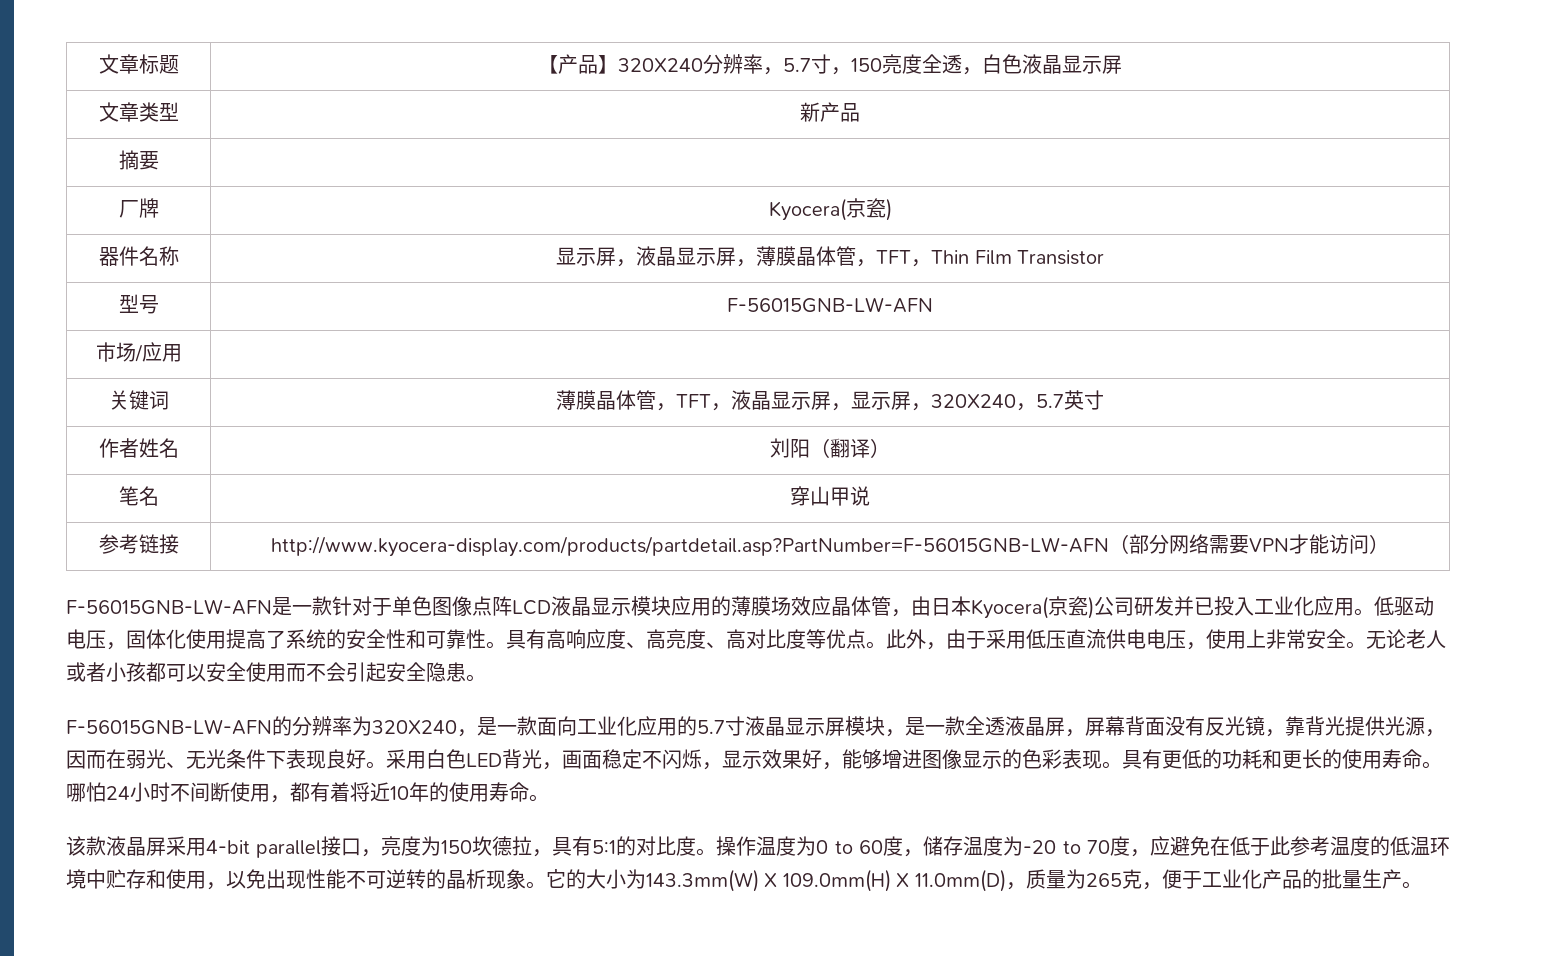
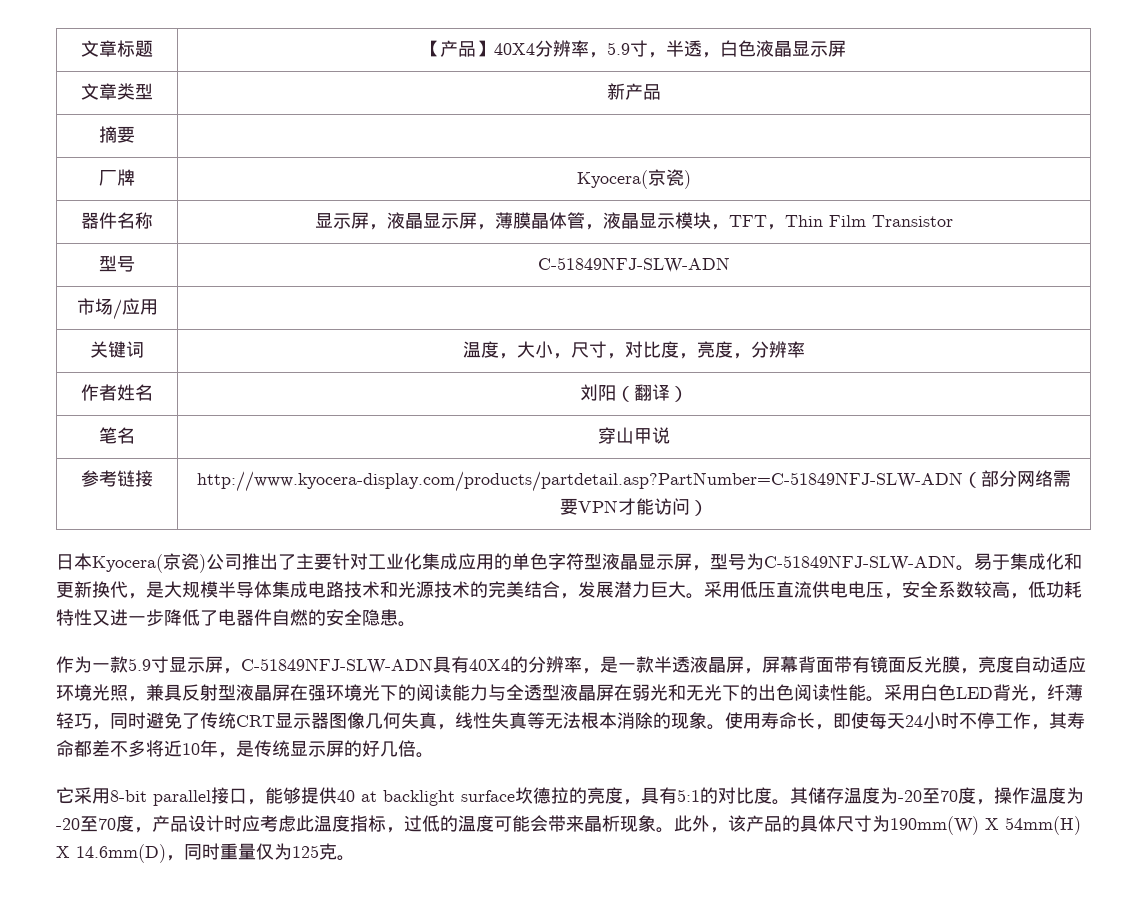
[618,54,942,75] 320X240分辨率，5.7寸，150亮度全 -> [494,40,684,58] 40X4分辨率，5.9寸，半
(877, 263) none -> [603,212,729,230] 液晶显示模块，
[727,297,933,313] F-56015GNB-LW-AFN -> [538,257,730,273] C-51849NFJ-SLW-ADN
[556,390,1104,411] 薄膜晶体管，TFT，液晶显示屏，显示屏，320X240，5.7英寸 -> [463,341,805,359] 温度，大小，尺寸，对比度，亮度，分辨率
[271,536,1109,557] http://www.kyocera-display.com/products/partdetail.asp?PartNumber=F-56015GNB-LW-AFN -> [197,471,963,492] http://www.kyocera-display.com/products/partdetail.asp?PartNumber=C-51849NFJ-SLW-ADN
[66,596,931,617] F-56015GNB-LW-AFN是一款针对于单色图像点阵LCD液晶显示模块应用的薄膜场效应晶体管，由 -> (708, 508) none
[1134,596,1434,616] [66,629,986,650] 研发并已投入工业化应用。低驱动电压，固体化使用提高了系统的安全性和可靠性。具有高响应度、高亮度、高对比度等优点。此外，由于 -> [242,553,1082,571] [56,581,704,599] 推出了主要针对工业化集成应用的单色字符型液晶显示屏，型号为C-51849NFJ-SLW-ADN。易于集成化和更新换代，是大规模半导体集成电路技术和光源技术的完美结合，发展潜力巨大。
[1206,629,1446,649] [66,662,486,682] [66,719,272,735] 使用上非常安全。无论老人或者小孩都可以安全使用而不会引起安全隐患。 // F-56015GNB-LW-AFN -> [902,581,1082,599] [56,609,416,627] [56,656,510,674] 安全系数较高，低功耗特性又进一步降低了电器件自燃的安全隐患。 // 作为一款5.9寸显示屏，C-51849NFJ-SLW-ADN具有40X4
[352,716,985,737] 为320X240，是一款面向工业化应用的5.7寸液晶显示屏模块，是一款全 -> [582,656,672,674] ，是一款半
[1165,716,1445,737] [66,749,366,769] 没有反光镜，靠背光提供光源，因而在弱光、无光条件下表现良好 -> [834,656,1086,674] [56,684,866,702] 带有镜面反光膜，亮度自动适应环境光照，兼具反射型液晶屏在强环境光下的阅读能力与全透型液晶屏在弱光和无光下的出色阅读性能
[562,749,1442,770] [66,782,549,803] [66,836,533,858] 画面稳定不闪烁，显示效果好，能够增进图像显示的色彩表现。具有更低的功耗和更长的使用寿命。哪怕24小时不间断使用，都有着将近10年的使用寿命。 // 该款液晶屏采用4-bit parallel接口，亮度为150坎德拉 -> [1047,684,1083,701] [56,712,1085,730] [56,740,434,758] [56,787,623,806] 纤薄轻巧，同时避免了传统CRT显示器图像几何失真，线性失真等无法根本消除的现象。使用寿命长，即使每天24小时不停工作，其寿命都差不多将近10年，是传统显示屏的好几倍。 // 它采用8-bit parallel接口，能够提供40 at backlight surface坎德拉的亮度
[716,836,924,857] 操作温度为0 to 60度， -> [790,787,808,804] 其
[1062,836,1450,857] [66,869,1402,892] to 70度，应避免在低于此参考温度的低温环境中贮存和使用，以免出现性能不可逆转的晶析现象。它的大小为143.3mm(W) X 109.0mm(H) X 11.0mm(D)，质量为265克，便于工业化产品的批量生产 -> [922,787,1084,805] [56,815,1081,835] [56,843,337,863] 至70度，操作温度为-20至70度，产品设计时应考虑此温度指标，过低的温度可能会带来晶析现象。此外，该产品的具体尺寸为190mm(W) X 54mm(H) X 14.6mm(D)，同时重量仅为125克

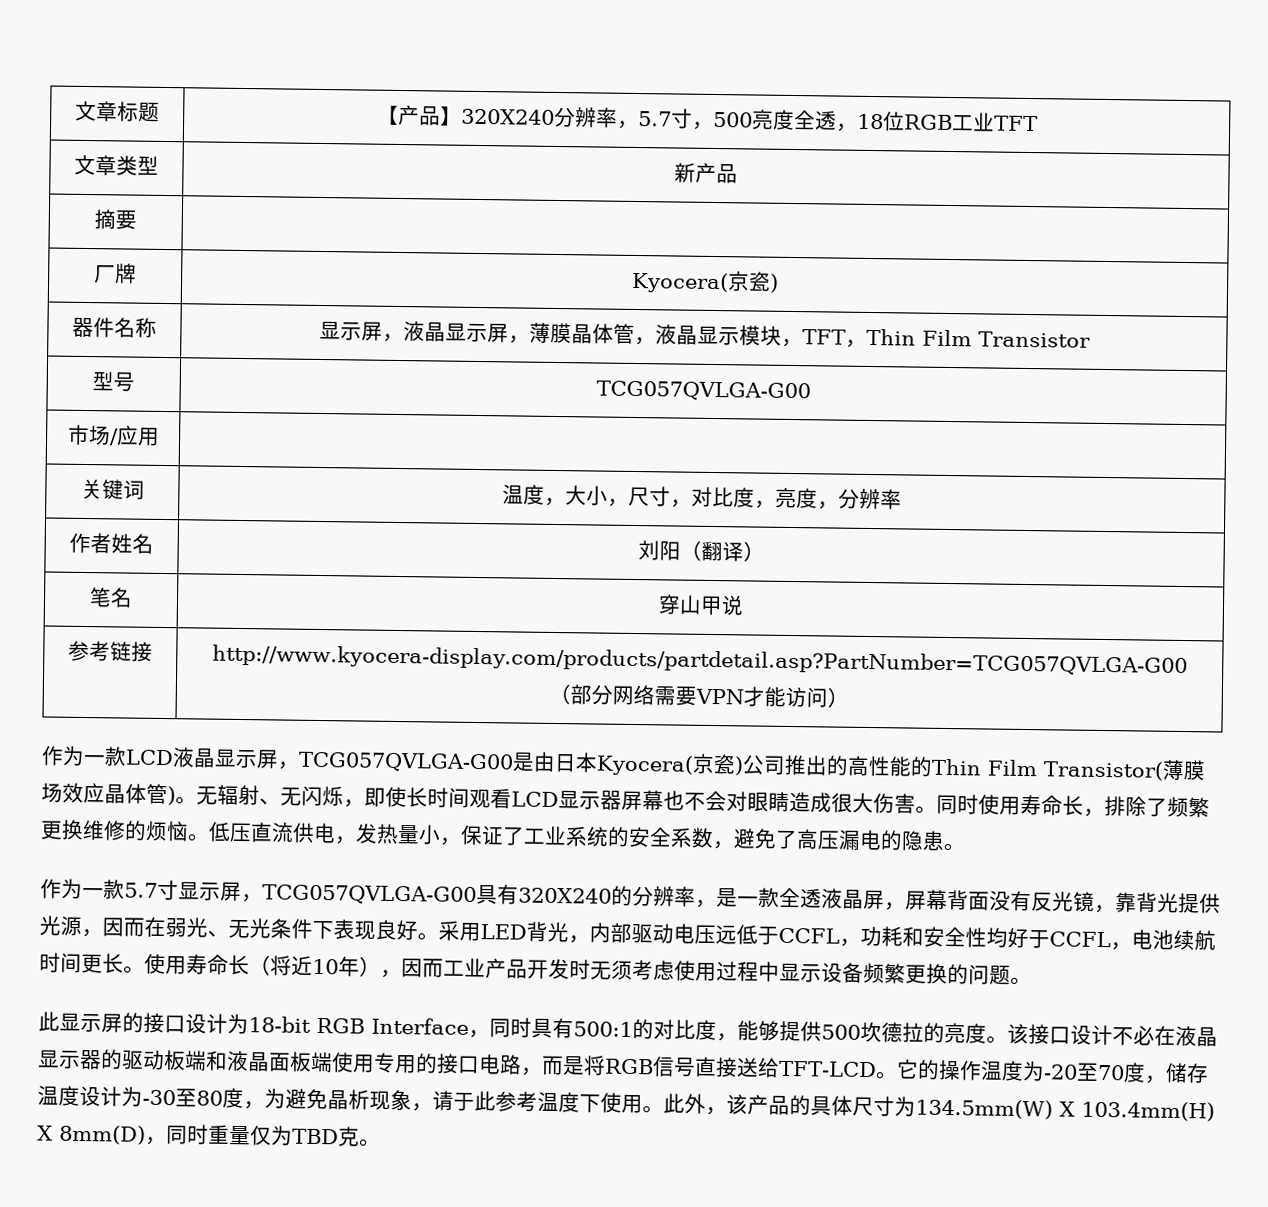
[494,40,846,58] 40X4分辨率，5.9寸，半透，白色液晶显示屏 -> [460,106,1038,132] 320X240分辨率，5.7寸，500亮度全透，18位RGB工业TFT
[538,257,730,273] C-51849NFJ-SLW-ADN -> [595,380,811,402] TCG057QVLGA-G00
[197,471,963,492] http://www.kyocera-display.com/products/partdetail.asp?PartNumber=C-51849NFJ-SLW-ADN -> [211,644,1189,678] http://www.kyocera-display.com/products/partdetail.asp?PartNumber=TCG057QVLGA-G00
(708, 508) none -> [41,745,556,773] 作为一款LCD液晶显示屏，TCG057QVLGA-G00是由
[278,553,1082,571] [56,581,1082,599] [56,609,362,626] 了主要针对工业化集成应用的单色字符型液晶显示屏，型号为C-51849NFJ-SLW-ADN。易于集成化和更新换代，是大规模半导体集成电路技术和光源技术的完美结合，发展潜力巨大。采用低压直流供电电压，安全系数较高，低功耗特性又进一步降低了电器件自燃的安全 -> [825,755,1206,781] [41,782,1210,818] [40,819,903,851] 的高性能的Thin Film Transistor(薄膜场效应晶体管)。无辐射、无闪烁，即使长时间观看LCD显示器屏幕也不会对眼睛造成很大伤害。同时使用寿命长，排除了频繁更换维修的烦恼。低压直流供电，发热量小，保证了工业系统的安全系数，避免了高压漏电的
[128,658,151,671] 5.9 -> [124,882,158,898] 5.7
[241,656,510,674] C-51849NFJ-SLW-ADN具有40X4 -> [262,884,612,906] TCG057QVLGA-G00具有320X240
[654,656,672,673] 半 -> [779,887,801,908] 全
[834,656,1086,674] [56,684,1083,702] [56,712,1085,730] [56,740,434,758] [56,787,994,806] 带有镜面反光膜，亮度自动适应环境光照，兼具反射型液晶屏在强环境光下的阅读能力与全透型液晶屏在弱光和无光下的出色阅读性能。采用白色LED背光，纤薄轻巧，同时避免了传统CRT显示器图像几何失真，线性失真等无法根本消除的现象。使用寿命长，即使每天24小时不停工作，其寿命都差不多将近10年，是传统显示屏的好几倍。 // 它采用8-bit parallel接口，能够提供40 at backlight surface坎德拉的亮度，具有5:1的对比度。其储存温度为-20至70度， -> [989,890,1221,914] [39,915,1216,951] [39,952,1032,986] [38,1011,1218,1047] [38,1049,940,1080] 没有反光镜，靠背光提供光源，因而在弱光、无光条件下表现良好。采用LED背光，内部驱动电压远低于CCFL，功耗和安全性均好于CCFL，电池续航时间更长。使用寿命长（将近10年），因而工业产品开发时无须考虑使用过程中显示设备频繁更换的问题。 // 此显示屏的接口设计为18-bit RGB Interface，同时具有500:1的对比度，能够提供500坎德拉的亮度。该接口设计不必在液晶显示器的驱动板端和液晶面板端使用专用的接口电路，而是将RGB信号直接送给TFT-LCD。它的
[152,815,656,833] 产品设计时应考虑此温度指标，过低的温度可能会带来晶析现象 -> [1164,1062,1209,1084] [37,1085,643,1114] 储存温度设计为-30至80度，为避免晶析现象，请于此参考温度下使用
[890,816,1081,835] [56,844,166,863] 190mm(W) X 54mm(H) X 14.6mm(D) -> [915,1098,1215,1122] [37,1124,146,1145] 134.5mm(W) X 103.4mm(H) X 8mm(D)
[292,845,319,858] 125 -> [292,1128,339,1145] TBD

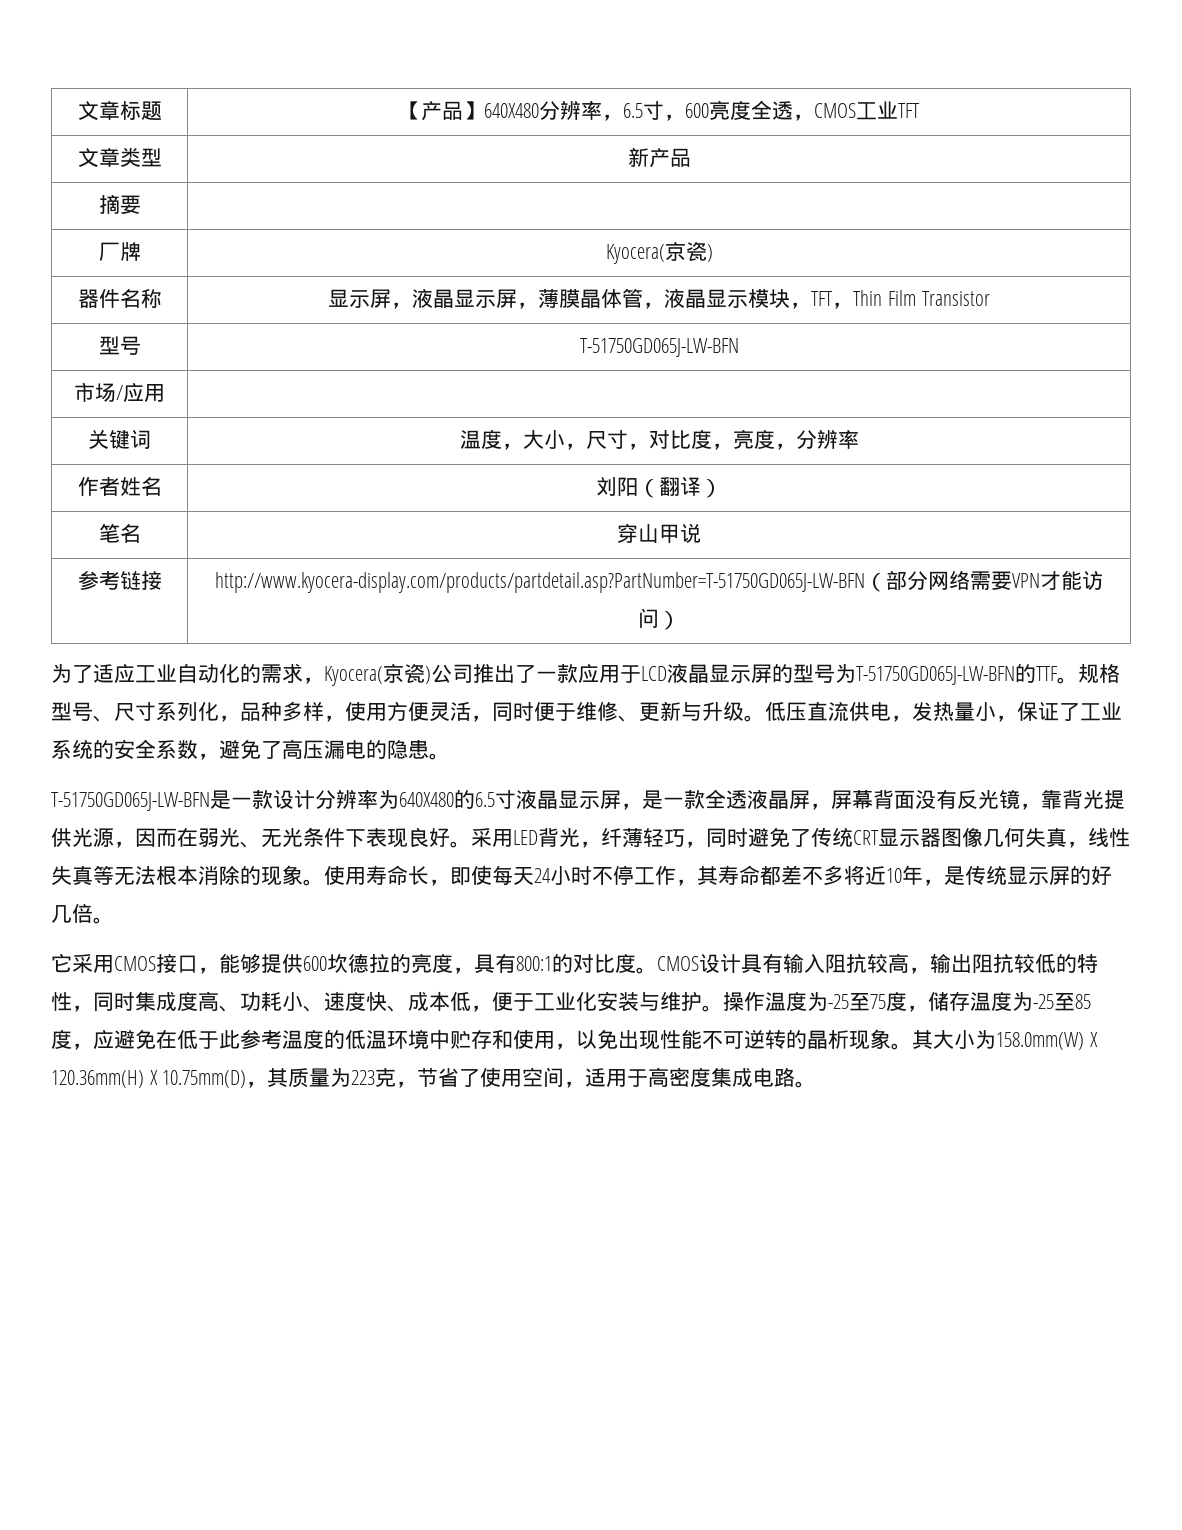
[460,106,953,132] 320X240分辨率，5.7寸，500亮度全透，18位RGB -> [483,100,856,121] 640X480分辨率，6.5寸，600亮度全透，CMOS
[595,380,811,402] TCG057QVLGA-G00 -> [579,338,739,357] T-51750GD065J-LW-BFN
[211,644,1189,678] http://www.kyocera-display.com/products/partdetail.asp?PartNumber=TCG057QVLGA-G00 -> [215,572,866,593] http://www.kyocera-display.com/products/partdetail.asp?PartNumber=T-51750GD065J-LW-BFN
[41,745,598,773] 作为一款LCD液晶显示屏，TCG057QVLGA-G00是由日本 -> [51,663,324,684] 为了适应工业自动化的需求，
[825,755,1206,781] [41,782,1210,818] [40,819,189,842] 的高性能的Thin Film Transistor(薄膜场效应晶体管)。无辐射、无闪烁，即使长时间观看LCD显示器屏幕也不会对眼睛造成很大伤害。同时使用寿命长，排除了频繁更换维修的烦恼 -> [515,663,1120,685] [51,701,744,722] 了一款应用于LCD液晶显示屏的型号为T-51750GD065J-LW-BFN的TTF。规格型号、尺寸系列化，品种多样，使用方便灵活，同时便于维修、更新与升级
[40,878,696,907] 作为一款5.7寸显示屏，TCG057QVLGA-G00具有320X240的分辨率 -> [51,789,621,811] T-51750GD065J-LW-BFN是一款设计分辨率为640X480的6.5寸液晶显示屏
[589,922,1216,951] [39,952,1032,986] [38,1011,717,1041] 内部驱动电压远低于CCFL，功耗和安全性均好于CCFL，电池续航时间更长。使用寿命长（将近10年），因而工业产品开发时无须考虑使用过程中显示设备频繁更换的问题。 // 此显示屏的接口设计为18-bit RGB Interface，同时具有500:1的对比度 -> [601,827,1130,848] [51,865,1112,886] [51,903,114,924] [51,953,198,973] 纤薄轻巧，同时避免了传统CRT显示器图像几何失真，线性失真等无法根本消除的现象。使用寿命长，即使每天24小时不停工作，其寿命都差不多将近10年，是传统显示屏的好几倍。 // 它采用CMOS接口
[821,1024,861,1040] 500 -> [303,956,327,971] 600
[986,1023,1218,1047] [38,1049,1209,1084] [37,1085,1215,1122] [37,1124,360,1147] 。该接口设计不必在液晶显示器的驱动板端和液晶面板端使用专用的接口电路，而是将RGB信号直接送给TFT-LCD。它的操作温度为-20至70度，储存温度设计为-30至80度，为避免晶析现象，请于此参考温度下使用。此外，该产品的具体尺寸为134.5mm(W) X 103.4mm(H) X 8mm(D)，同时重量仅为TBD克 -> [453,953,1098,974] [51,991,1091,1012] [51,1029,1098,1050] [51,1067,796,1088] ，具有800:1的对比度。CMOS设计具有输入阻抗较高，输出阻抗较低的特性，同时集成度高、功耗小、速度快、成本低，便于工业化安装与维护。操作温度为-25至75度，储存温度为-25至85度，应避免在低于此参考温度的低温环境中贮存和使用，以免出现性能不可逆转的晶析现象。其大小为158.0mm(W) X 120.36mm(H) X 10.75mm(D)，其质量为223克，节省了使用空间，适用于高密度集成电路

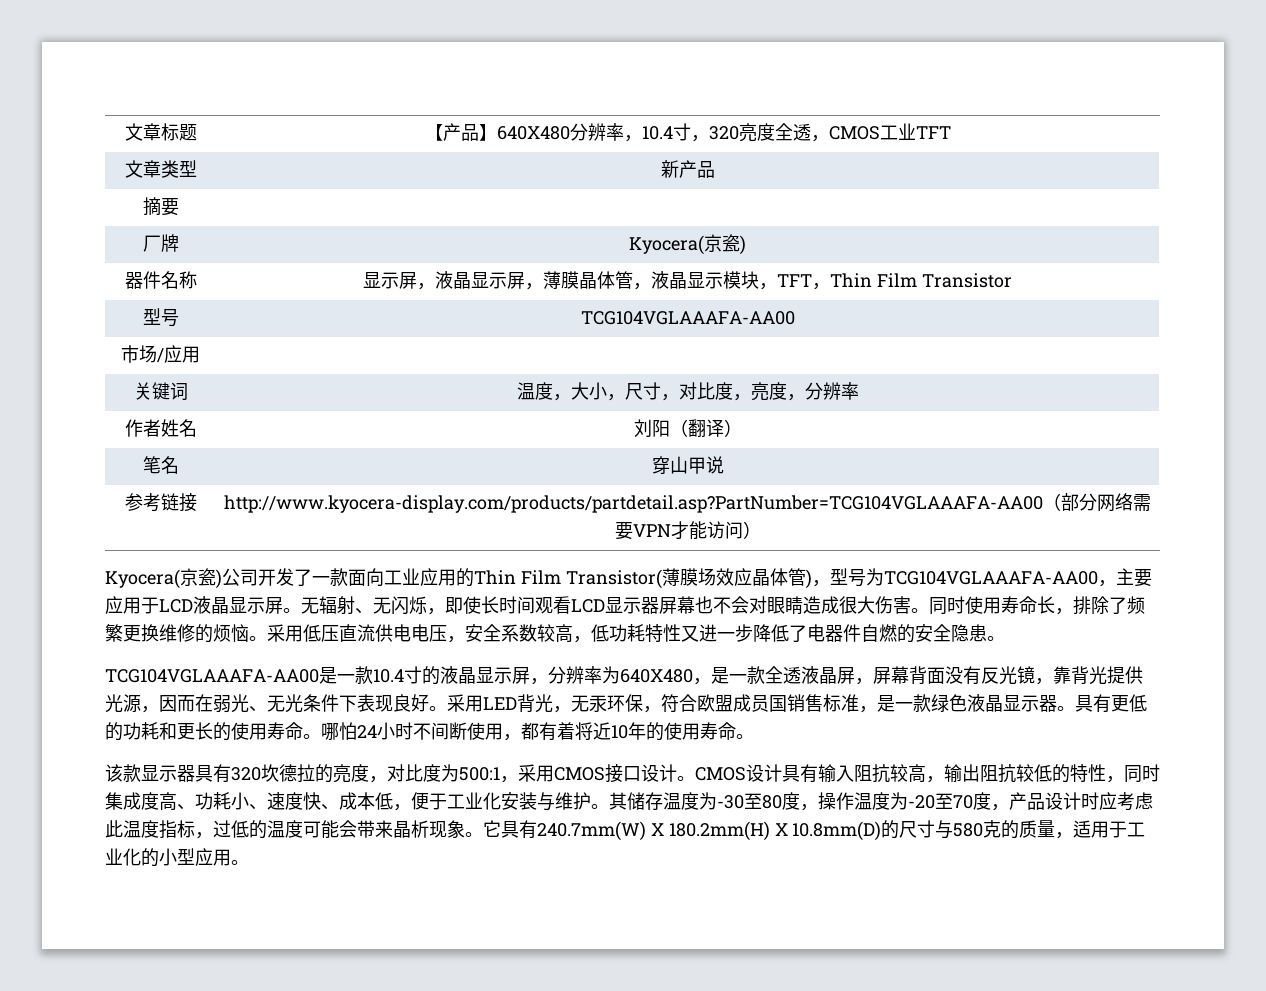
[622,101,709,121] 6.5寸，600 -> [641,123,739,142] 10.4寸，320
[579,338,739,357] T-51750GD065J-LW-BFN -> [580,311,795,325] TCG104VGLAAAFA-AA00
[215,572,866,593] http://www.kyocera-display.com/products/partdetail.asp?PartNumber=T-51750GD065J-LW-BFN -> [224,495,1043,513] http://www.kyocera-display.com/products/partdetail.asp?PartNumber=TCG104VGLAAAFA-AA00
[51,663,578,686] 为了适应工业自动化的需求，Kyocera(京瓷)公司推出了一款 -> [105,568,1152,589] Kyocera(京瓷)公司开发了一款面向工业应用的Thin Film Transistor(薄膜场效应晶体管)，型号为TCG104VGLAAAFA-AA00，主要
[772,663,1120,685] [51,701,1122,722] [51,739,450,760] [51,789,621,811] 的型号为T-51750GD065J-LW-BFN的TTF。规格型号、尺寸系列化，品种多样，使用方便灵活，同时便于维修、更新与升级。低压直流供电，发热量小，保证了工业系统的安全系数，避免了高压漏电的隐患。 // T-51750GD065J-LW-BFN是一款设计分辨率为640X480的6.5寸液晶显示屏 -> [283,596,1145,615] [105,624,1005,643] [105,666,693,685] 。无辐射、无闪烁，即使长时间观看LCD显示器屏幕也不会对眼睛造成很大伤害。同时使用寿命长，排除了频繁更换维修的烦恼。采用低压直流供电电压，安全系数较高，低功耗特性又进一步降低了电器件自燃的安全隐患。 // TCG104VGLAAAFA-AA00是一款10.4寸的液晶显示屏，分辨率为640X480
[601,827,1130,848] [51,865,1112,886] [51,903,114,924] [51,953,636,974] 纤薄轻巧，同时避免了传统CRT显示器图像几何失真，线性失真等无法根本消除的现象。使用寿命长，即使每天24小时不停工作，其寿命都差不多将近10年，是传统显示屏的好几倍。 // 它采用CMOS接口，能够提供600坎德拉的亮度，具有800:1的对比度 -> [571,694,1147,713] [105,722,754,741] [105,764,677,783] 无汞环保，符合欧盟成员国销售标准，是一款绿色液晶显示器。具有更低的功耗和更长的使用寿命。哪怕24小时不间断使用，都有着将近10年的使用寿命。 // 该款显示器具有320坎德拉的亮度，对比度为500:1，采用CMOS接口设计
[723,991,1091,1012] [51,1029,1098,1050] [51,1067,796,1088] 操作温度为-25至75度，储存温度为-25至85度，应避免在低于此参考温度的低温环境中贮存和使用，以免出现性能不可逆转的晶析现象。其大小为158.0mm(W) X 120.36mm(H) X 10.75mm(D)，其质量为223克，节省了使用空间，适用于高密度集成电路 -> [609,792,1153,811] [105,820,1146,841] [105,848,231,867] 其储存温度为-30至80度，操作温度为-20至70度，产品设计时应考虑此温度指标，过低的温度可能会带来晶析现象。它具有240.7mm(W) X 180.2mm(H) X 10.8mm(D)的尺寸与580克的质量，适用于工业化的小型应用

